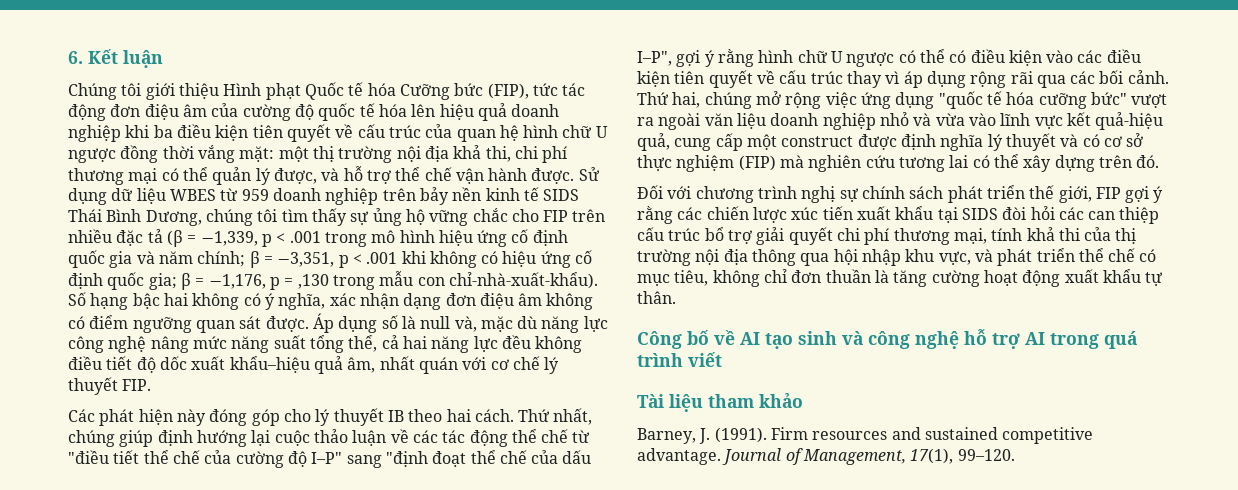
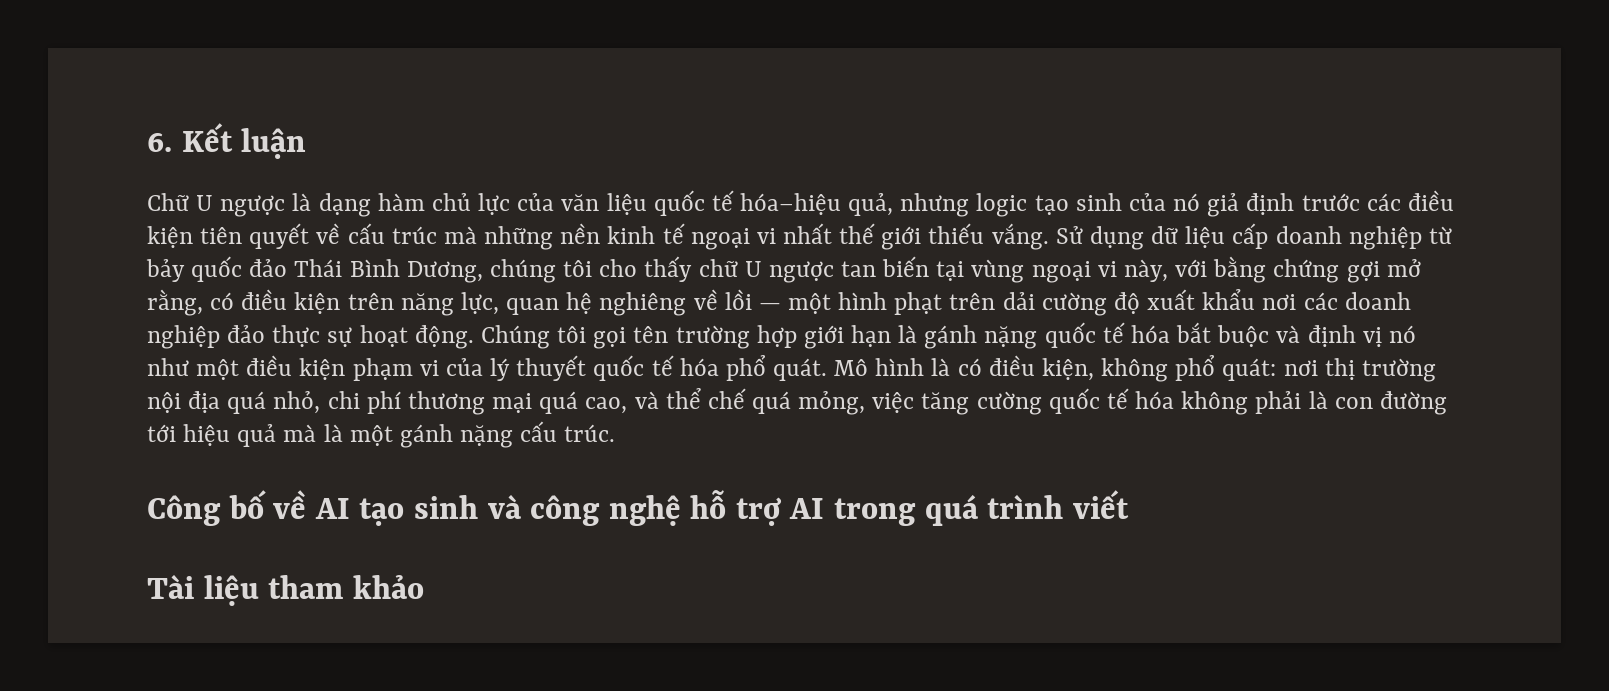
[68,82,586,100] [68,103,560,121] [68,124,608,142] [68,145,568,163] [68,166,600,185] [68,187,580,205] [68,208,606,226] [68,229,568,247] [68,250,593,268] [68,271,598,290] [68,292,594,310] [68,313,608,333] [68,335,583,353] [68,356,560,374] [68,377,152,395] [68,408,593,426] [68,429,591,447] [68,450,592,468] [637,49,1074,67] Chúng tôi giới thiệu Hình phạt Quốc tế hóa Cưỡng bức (FIP), tức tác động đơn điệu âm của cường độ quốc tế hóa lên hiệu quả doanh nghiệp khi ba điều kiện tiên quyết về cấu trúc của quan hệ hình chữ U ngược đồng thời vắng mặt: một thị trường nội địa khả thi, chi phí thương mại có thể quản lý được, và hỗ trợ thể chế vận hành được. Sử dụng dữ liệu WBES từ 959 doanh nghiệp trên bảy nền kinh tế SIDS Thái Bình Dương, chúng tôi tìm thấy sự ủng hộ vững chắc cho FIP trên nhiều đặc tả (β = −1,339, p < .001 trong mô hình hiệu ứng cố định quốc gia và năm chính; β = −3,351, p < .001 khi không có hiệu ứng cố định quốc gia; β = −1,176, p = ,130 trong mẫu con chỉ-nhà-xuất-khẩu). Số hạng bậc hai không có ý nghĩa, xác nhận dạng đơn điệu âm không có điểm ngưỡng quan sát được. Áp dụng số là null và, mặc dù năng lực công nghệ nâng mức năng suất tổng thể, cả hai năng lực đều không điều tiết độ dốc xuất khẩu–hiệu quả âm, nhất quán với cơ chế lý thuyết FIP. // Các phát hiện này đóng góp cho lý thuyết IB theo hai cách. Thứ nhất, chúng giúp định hướng lại cuộc thảo luận về các tác động thể chế từ "điều tiết thể chế của cường độ I–P" sang "định đoạt thể chế của dấu I–P", gợi ý rằng hình chữ U ngược có thể có điều kiện vào -> [147,190,1360,217] Chữ U ngược là dạng hàm chủ lực của văn liệu quốc tế hóa–hiệu quả, nhưng logic tạo sinh của nó giả định trước
[846,70,1169,88] [637,91,1168,109] [637,112,1164,130] [637,133,1144,151] [637,154,1160,172] [637,185,1164,203] [637,206,1160,224] [637,227,1137,245] [637,248,1157,266] [637,269,1164,287] [637,291,676,304] thay vì áp dụng rộng rãi qua các bối cảnh. Thứ hai, chúng mở rộng việc ứng dụng "quốc tế hóa cưỡng bức" vượt ra ngoài văn liệu doanh nghiệp nhỏ và vừa vào lĩnh vực kết quả-hiệu quả, cung cấp một construct được định nghĩa lý thuyết và có cơ sở thực nghiệm (FIP) mà nghiên cứu tương lai có thể xây dựng trên đó. // Đối với chương trình nghị sự chính sách phát triển thế giới, FIP gợi ý rằng các chiến lược xúc tiến xuất khẩu tại SIDS đòi hỏi các can thiệp cấu trúc bổ trợ giải quyết chi phí thương mại, tính khả thi của thị trường nội địa thông qua hội nhập khu vực, và phát triển thể chế có mục tiêu, không chỉ đơn thuần là tăng cường hoạt động xuất khẩu tự thân. -> [443,223,1452,250] [146,256,1421,283] [147,289,1411,316] [147,322,1416,349] [147,355,1436,382] [147,388,1447,415] [147,421,616,448] mà những nền kinh tế ngoại vi nhất thế giới thiếu vắng. Sử dụng dữ liệu cấp doanh nghiệp từ bảy quốc đảo Thái Bình Dương, chúng tôi cho thấy chữ U ngược tan biến tại vùng ngoại vi này, với bằng chứng gợi mở rằng, có điều kiện trên năng lực, quan hệ nghiêng về lồi — một hình phạt trên dải cường độ xuất khẩu nơi các doanh nghiệp đảo thực sự hoạt động. Chúng tôi gọi tên trường hợp giới hạn là gánh nặng quốc tế hóa bắt buộc và định vị nó như một điều kiện phạm vi của lý thuyết quốc tế hóa phổ quát. Mô hình là có điều kiện, không phổ quát: nơi thị trường nội địa quá nhỏ, chi phí thương mại quá cao, và thể chế quá mỏng, việc tăng cường quốc tế hóa không phải là con đường tới hiệu quả mà là một gánh nặng cấu trúc.
[637,427,1094,444] [637,448,1015,465] // Barney, J. (1991). Firm resources and sustained competitive advantage. Journal of Management, 17(1), 99–120. -> (424, 587) none

